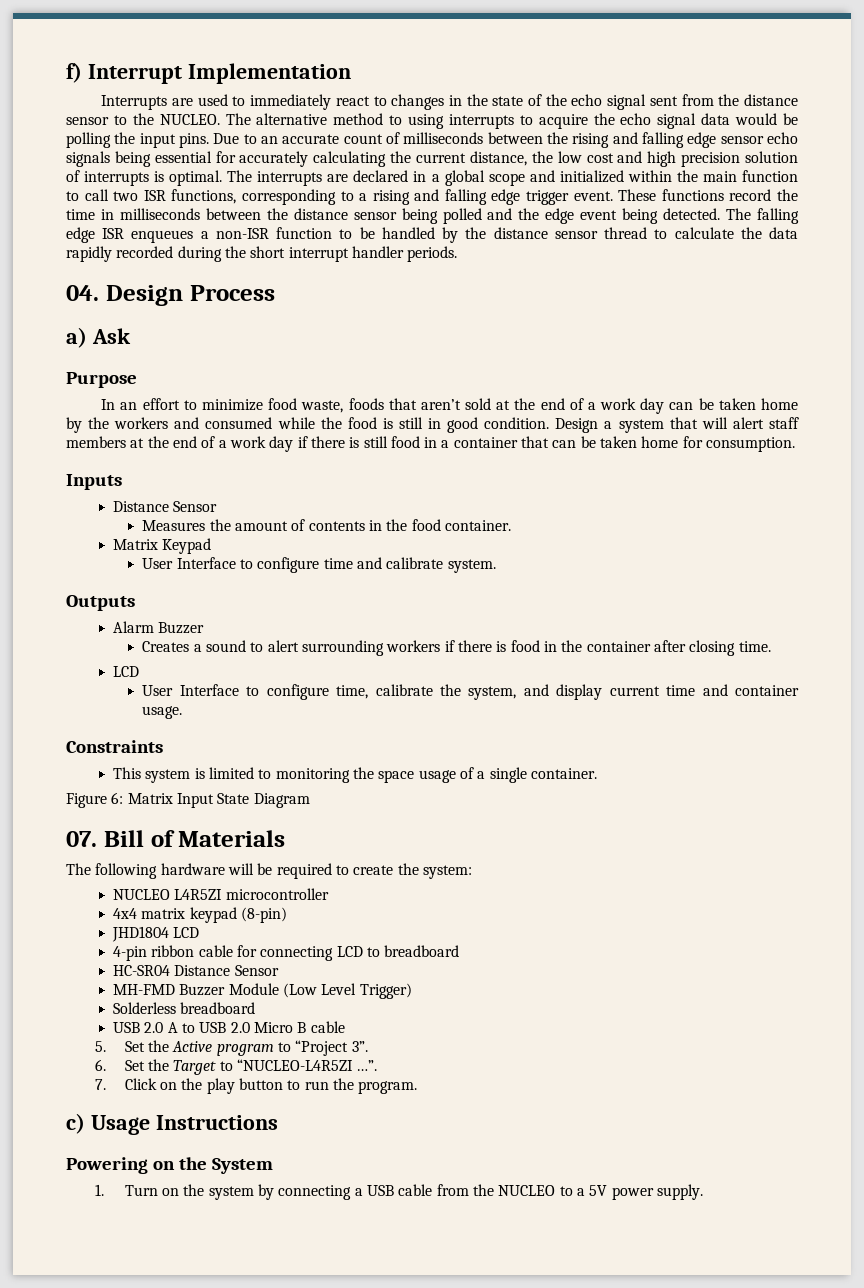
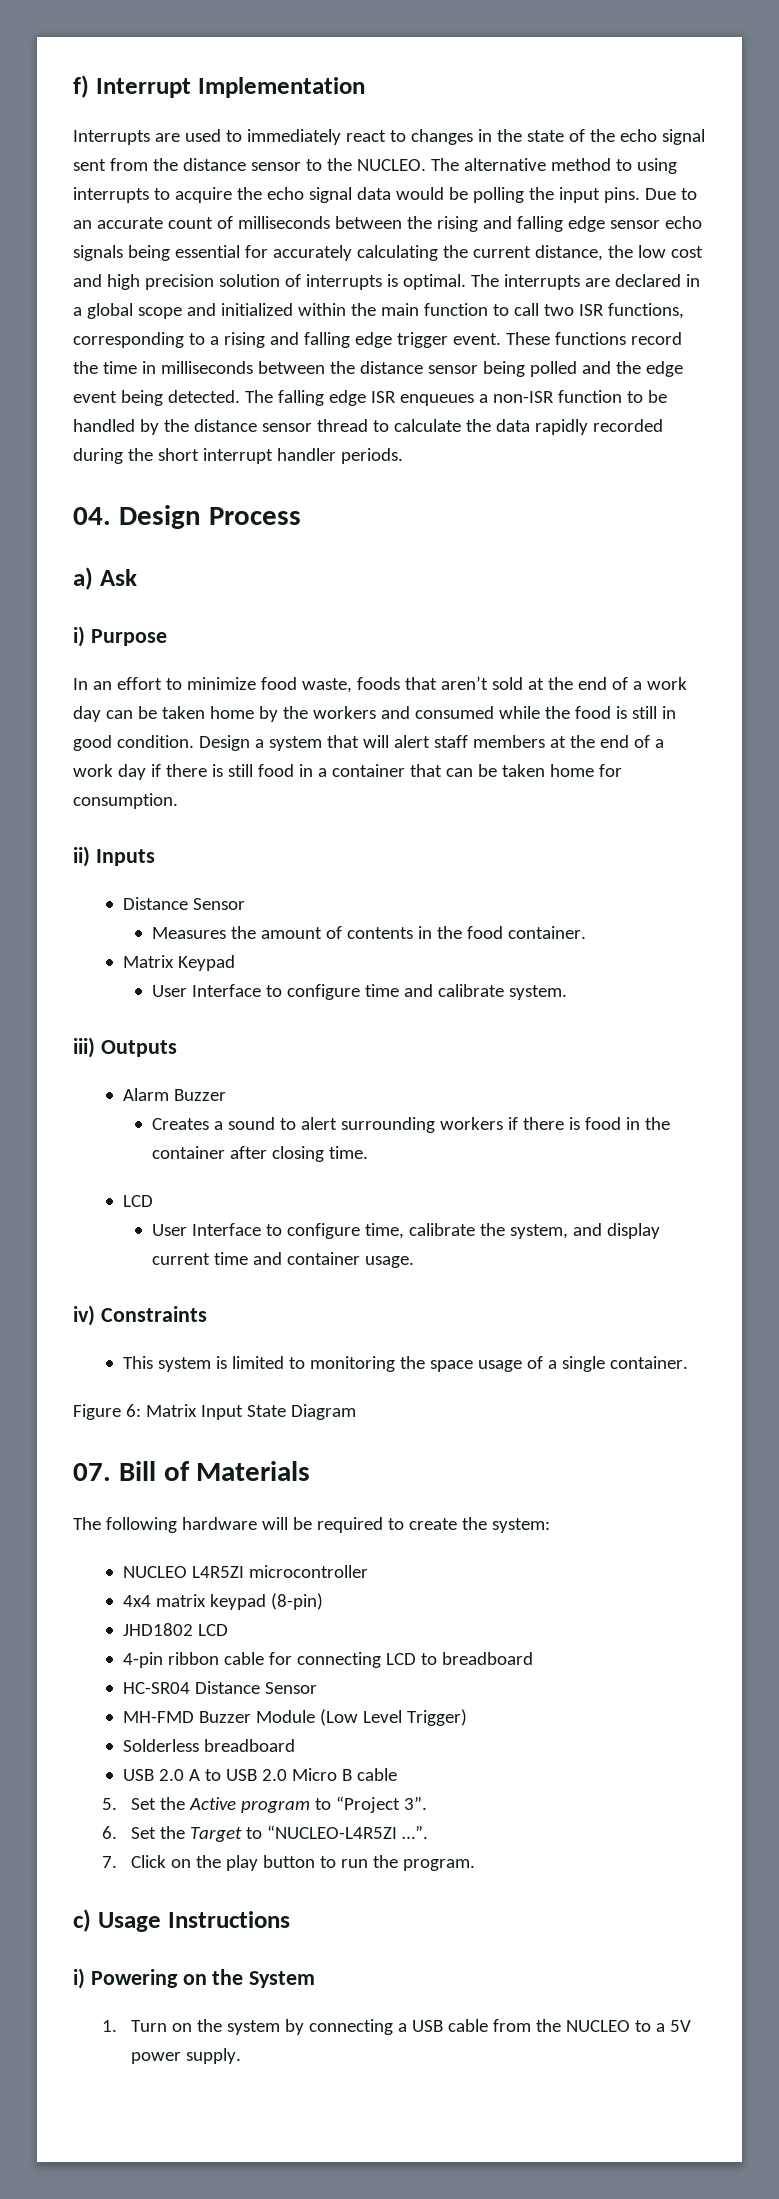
(131, 336) none -> [73,626,85,647] i)
(796, 444) none -> [73,846,90,867] ii)
(496, 566) none -> [73,1037,95,1058] iii)
(183, 712) none -> [73,1305,95,1326] iv)
[112,926,170,942] JHD1804 -> [122,1623,193,1636] JHD1802
(278, 1122) none -> [73,1968,85,1989] i)

